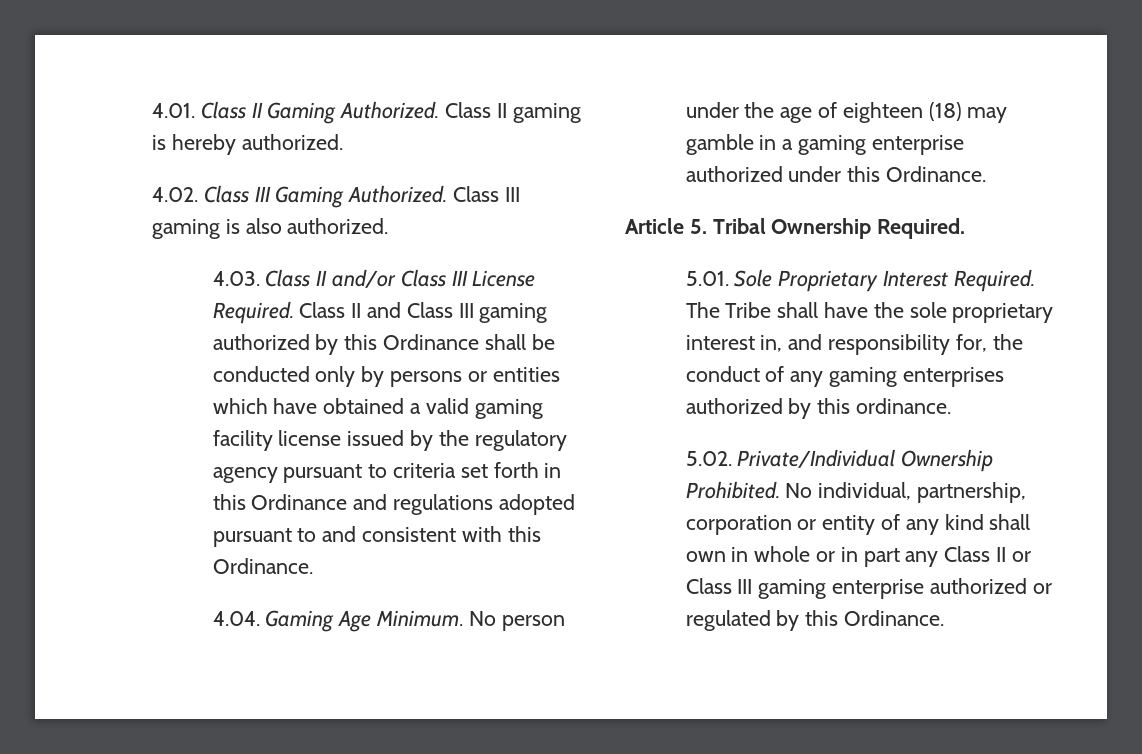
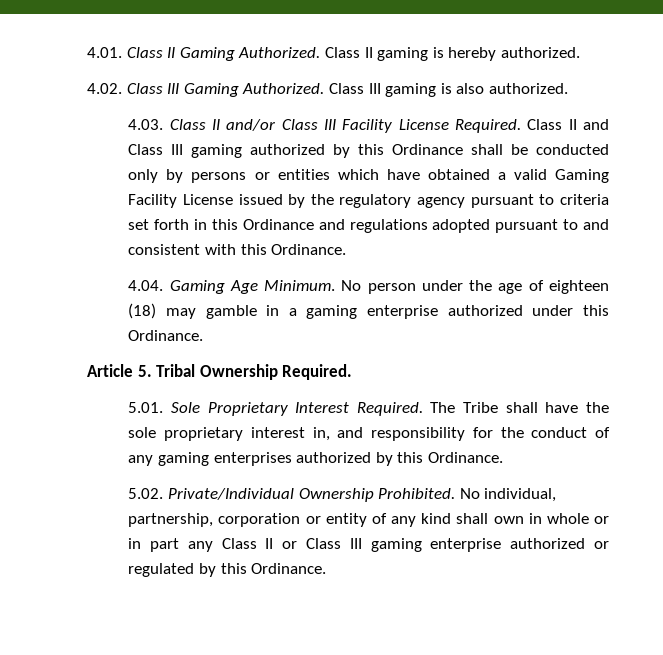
(468, 278) none -> [342,119,393,133] Facility
[474,399,543,419] [212,430,342,451] gaming facility license -> [554,169,609,183] [128,194,233,208] Gaming Facility License
[955,334,987,352] for, -> [472,427,493,438] for
[855,398,951,414] ordinance. -> [427,452,503,463] Ordinance.

